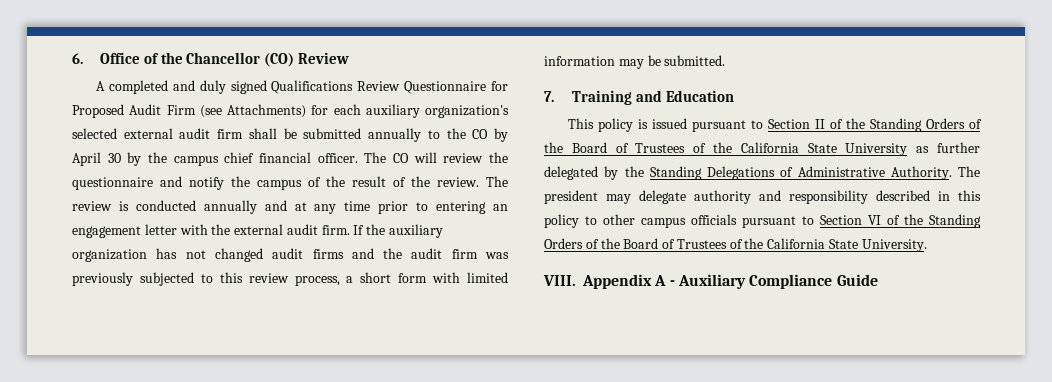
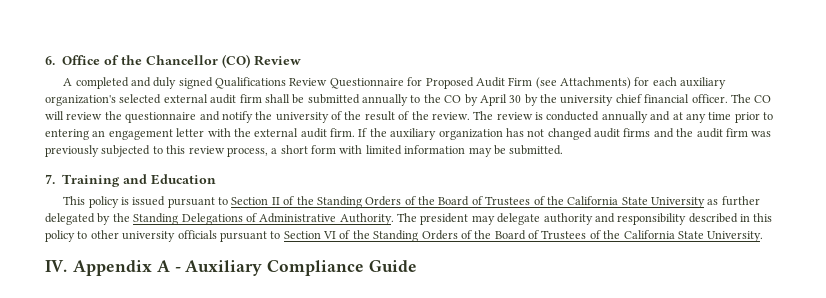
[173,155,219,166] campus -> [560,95,614,106] university
[257,179,302,190] campus -> [275,112,329,123] university
[641,217,686,228] campus -> [122,231,176,242] university
[543,275,576,286] VIII. -> [45,260,67,272] IV.

